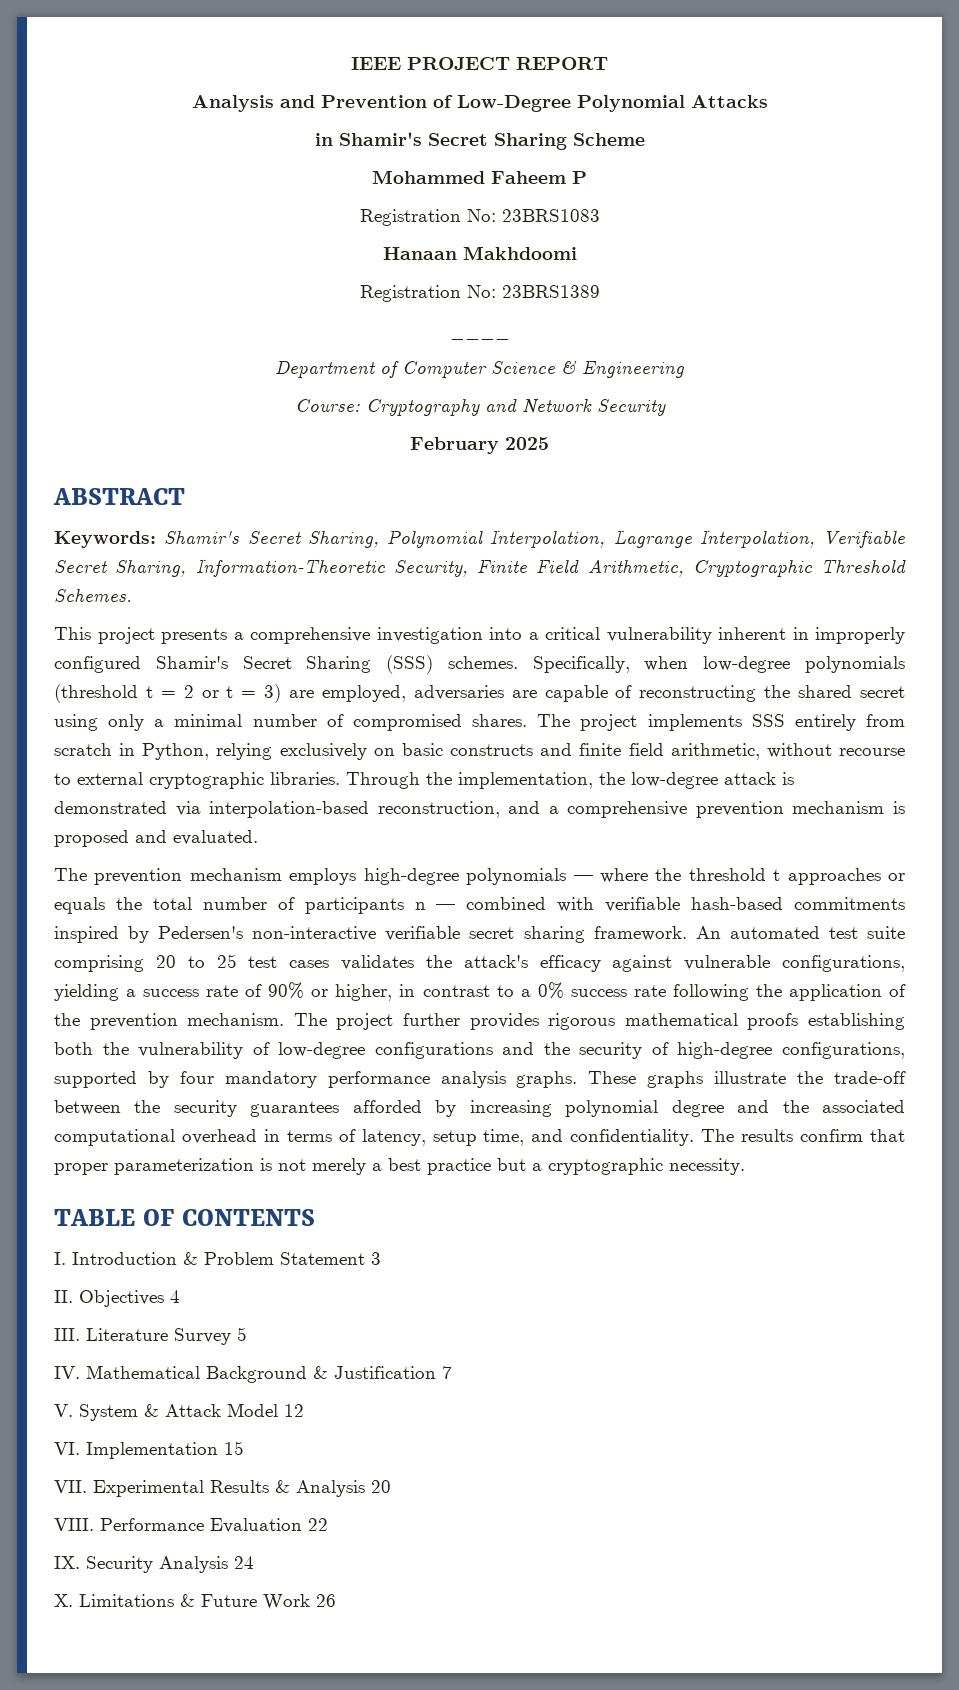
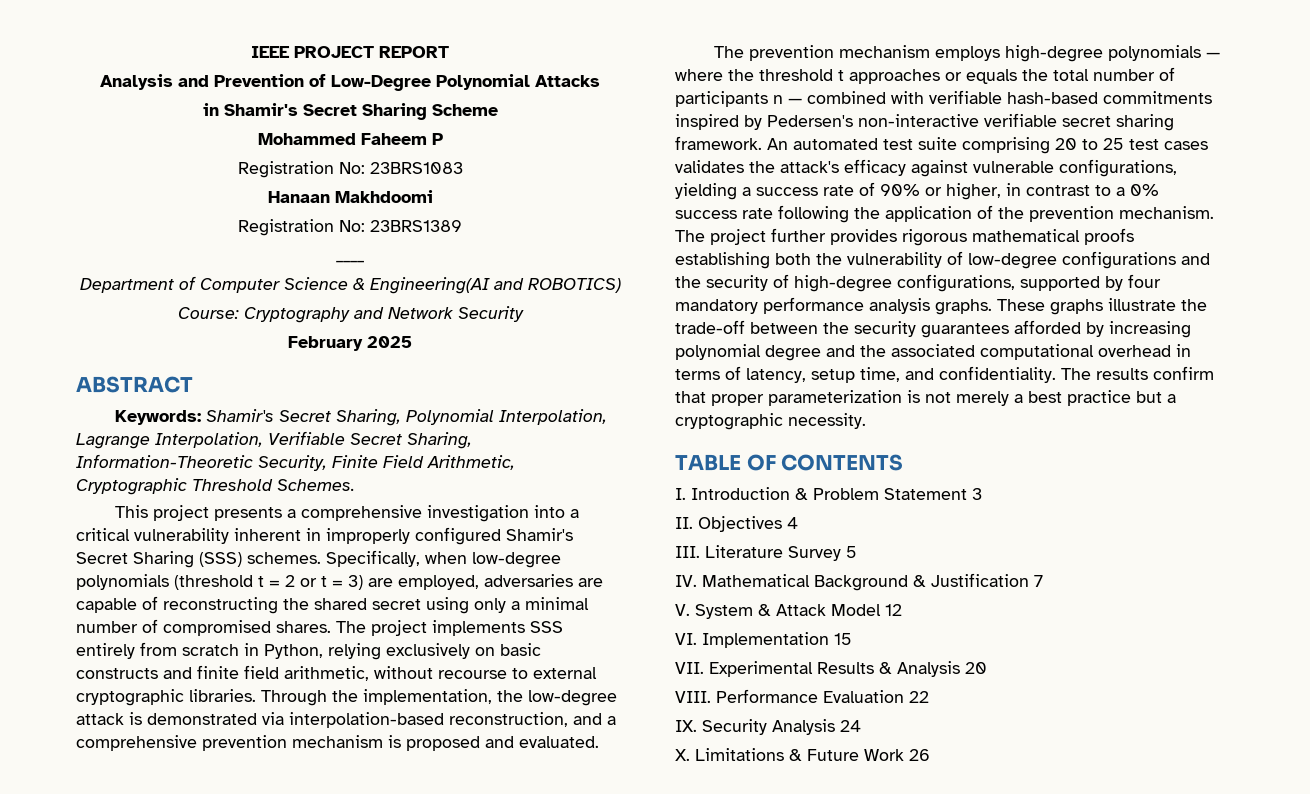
[582,360,685,378] Engineering -> [369,277,621,294] Engineering(AI and ROBOTICS)

